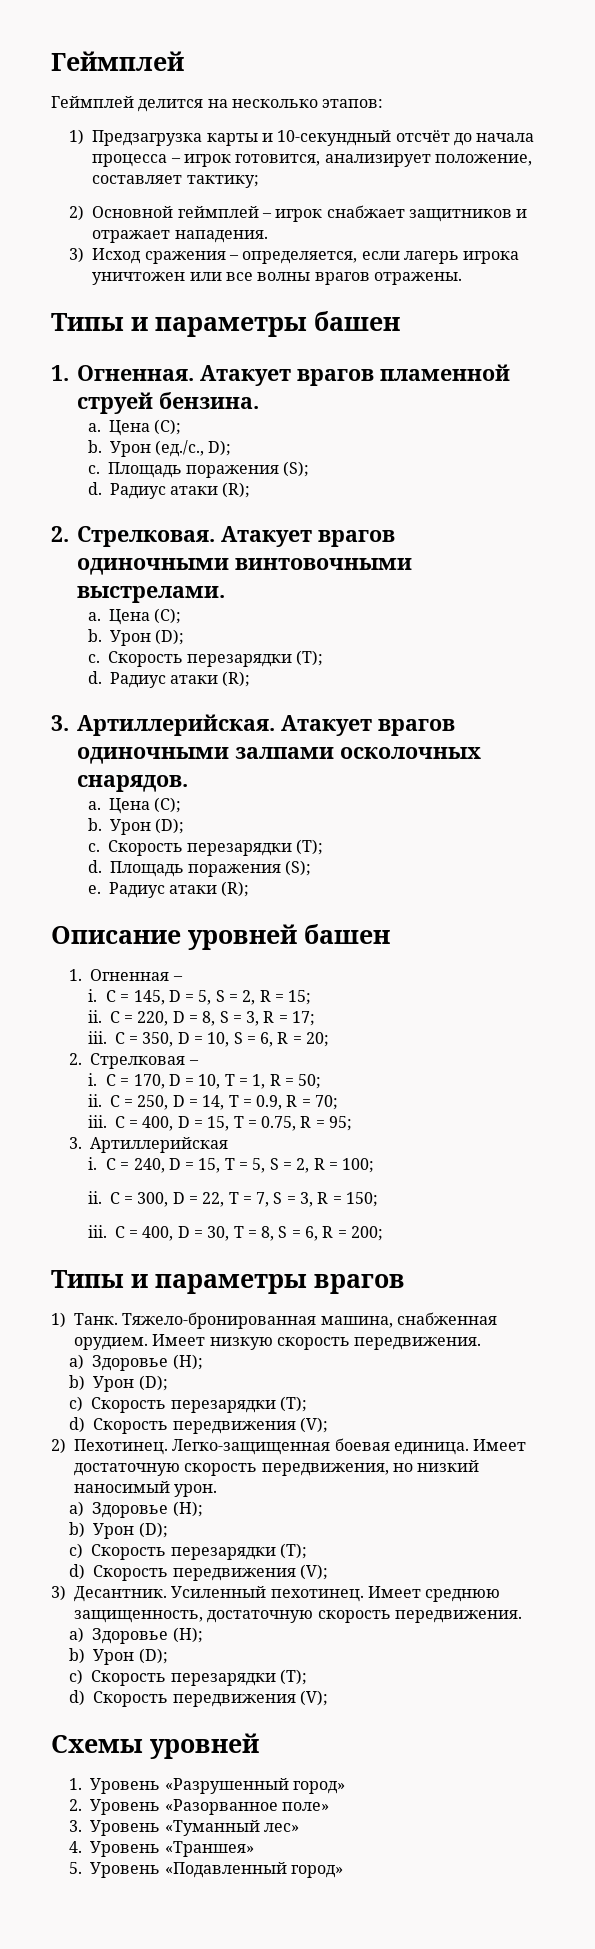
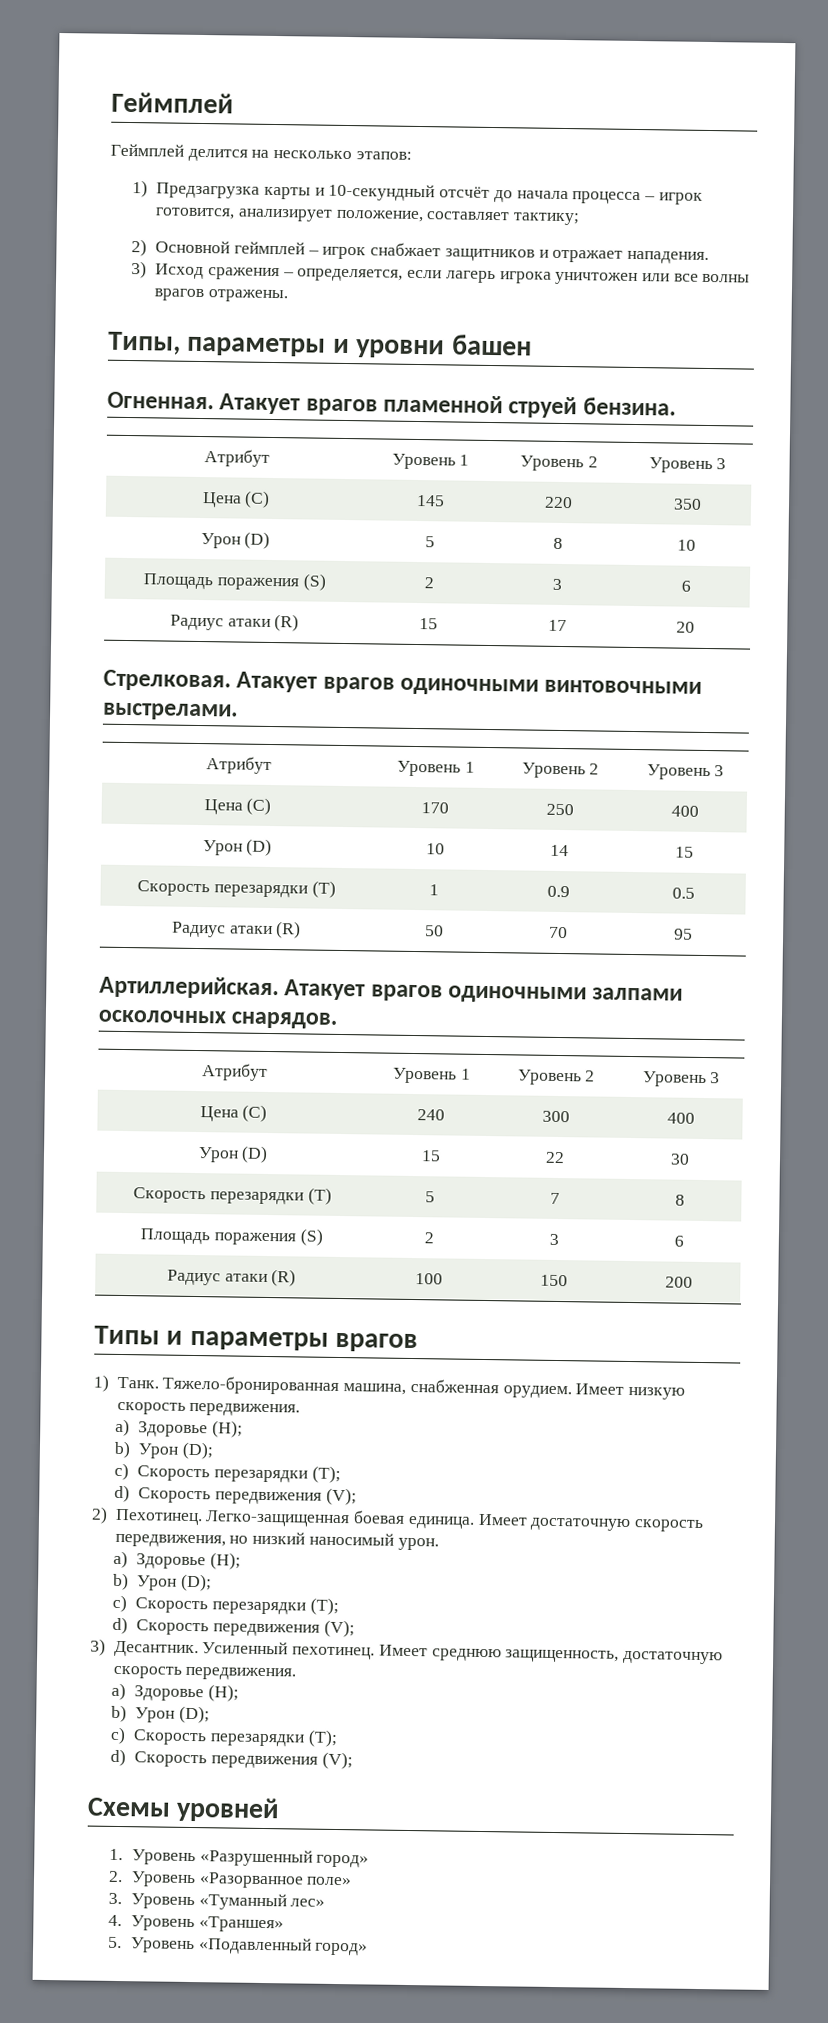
[51,311,400,337] [51,365,69,381] Типы и параметры башен // 1. -> [108,331,532,359] Типы, параметры и уровни башен //
[87,419,181,436] [87,440,232,457] [87,461,310,478] [87,482,251,499] [51,526,69,542] // a. Цена (C); // b. Урон (ед./с., D); // c. Площадь поражения (S); // d. Радиус атаки (R); // 2. -> [203,449,270,467] [391,453,470,470] [520,455,598,472] [648,457,727,474] [201,490,271,508] [415,494,445,507] [544,496,573,509] [672,498,702,510] [200,531,271,549] [424,536,435,548] [553,537,563,550] [677,539,696,551] [143,573,327,591] [423,577,434,589] [552,578,562,590] [680,580,691,592] [169,614,300,632] [418,618,438,630] [547,619,567,632] [676,621,695,633] // Атрибут | Уровень 1 | Уровень 2 | Уровень 3 // Цена (C) | 145 | 220 | 350 // Урон (D) | 5 | 8 | 10 // Площадь поражения (S) | 2 | 3 | 6 // Радиус атаки (R) | 15 | 17 | 20 //
[87,608,181,625] [87,629,184,646] [87,650,324,667] [87,671,251,688] [51,715,69,731] // a. Цена (C); // b. Урон (D); // c. Скорость перезарядки (T); // d. Радиус атаки (R); // 3. -> [205,756,272,775] [397,760,475,777] [521,762,600,779] [646,764,725,781] [203,797,272,816] [420,802,449,814] [545,803,574,816] [670,805,699,817] [202,838,273,857] [425,843,445,855] [550,844,569,857] [675,846,694,858] [137,880,336,898] [428,884,439,896] [547,885,570,898] [672,887,695,899] [171,921,302,939] [424,925,444,937] [549,926,568,939] [674,928,693,940] // Атрибут | Уровень 1 | Уровень 2 | Уровень 3 // Цена (C) | 170 | 250 | 400 // Урон (D) | 10 | 14 | 15 // Скорость перезарядки (T) | 1 | 0.9 | 0.5 // Радиус атаки (R) | 50 | 70 | 95 //
[87,797,181,814] [87,818,184,835] [87,839,324,856] [87,860,312,877] [87,881,250,898] [51,924,390,950] [69,969,183,981] [87,989,312,1005] [87,1010,316,1026] [87,1031,330,1047] [69,1053,199,1069] [87,1073,322,1089] [87,1094,339,1110] [87,1115,353,1131] [69,1137,229,1153] [87,1157,375,1173] [87,1191,379,1207] [87,1225,384,1241] // a. Цена (C); // b. Урон (D); // c. Скорость перезарядки (T); // d. Площадь поражения (S); // e. Радиус атаки (R); // Описание уровней башен // 1. Огненная – // i. C = 145, D = 5, S = 2, R = 15; // ii. C = 220, D = 8, S = 3, R = 17; // iii. C = 350, D = 10, S = 6, R = 20; // 2. Стрелковая – // i. C = 170, D = 10, T = 1, R = 50; // ii. C = 250, D = 14, T = 0.9, R = 70; // iii. C = 400, D = 15, T = 0.75, R = 95; // 3. Артиллерийская // i. C = 240, D = 15, T = 5, S = 2, R = 100; // ii. C = 300, D = 22, T = 7, S = 3, R = 150; // iii. C = 400, D = 30, T = 8, S = 6, R = 200; -> [201,1063,268,1081] [393,1067,471,1084] [517,1069,596,1086] [641,1071,721,1088] [199,1104,268,1122] [416,1109,445,1121] [541,1110,570,1123] [666,1112,695,1124] [197,1145,269,1163] [420,1150,441,1162] [545,1151,565,1164] [670,1153,690,1165] [133,1187,332,1205] [424,1191,435,1203] [549,1192,560,1205] [674,1194,685,1206] [140,1228,323,1246] [423,1232,434,1244] [548,1233,559,1246] [673,1235,684,1247] [166,1269,297,1287] [414,1273,443,1285] [539,1274,568,1287] [664,1276,693,1288] // Атрибут | Уровень 1 | Уровень 2 | Уровень 3 // Цена (C) | 240 | 300 | 400 // Урон (D) | 15 | 22 | 30 // Скорость перезарядки (T) | 5 | 7 | 8 // Площадь поражения (S) | 2 | 3 | 6 // Радиус атаки (R) | 100 | 150 | 200

